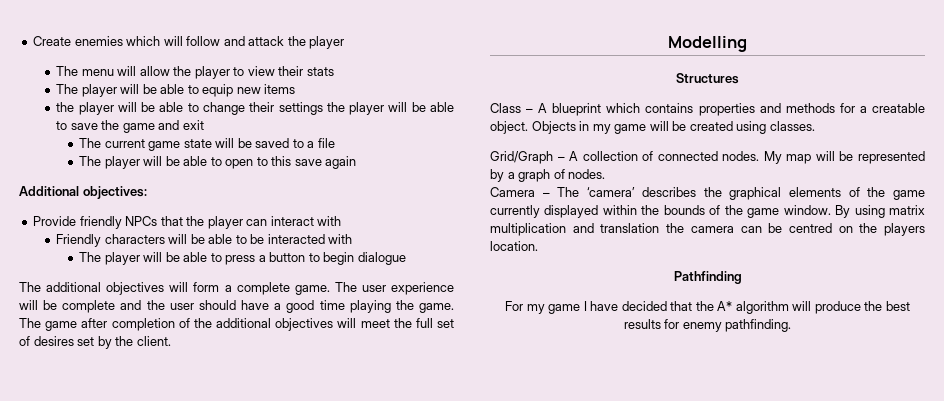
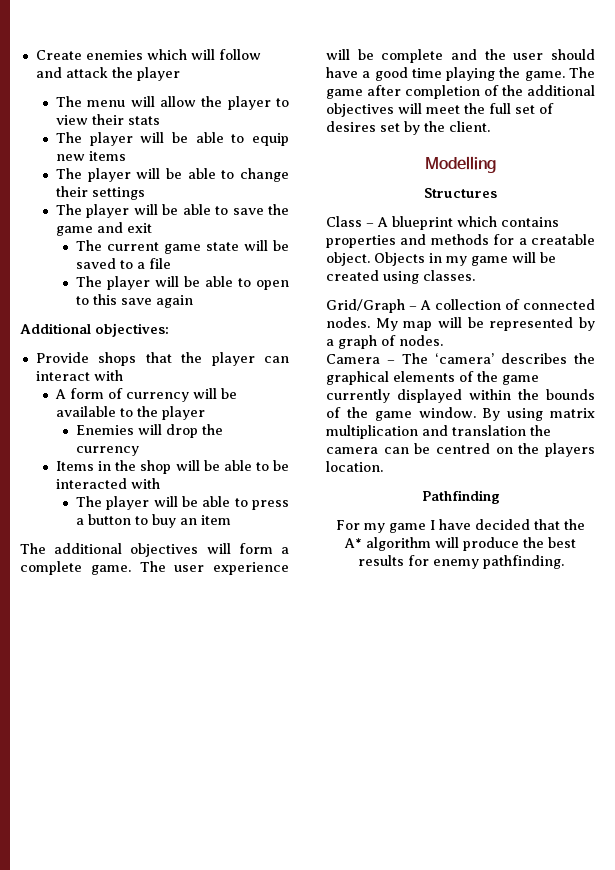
[56,102,75,112] the -> [56,168,83,179] The
[326,102,345,112] the -> [56,204,83,215] // The
[79,216,158,229] friendly NPCs -> [98,352,137,366] shops
[56,234,165,247] Friendly characters -> [55,388,238,402] [56,406,206,420] [76,424,224,438] [76,446,140,456] [56,460,172,474] A form of currency will be available to the player // Enemies will drop the currency // Items in the shop
[323,252,406,265] begin dialogue -> [152,514,232,528] buy an item

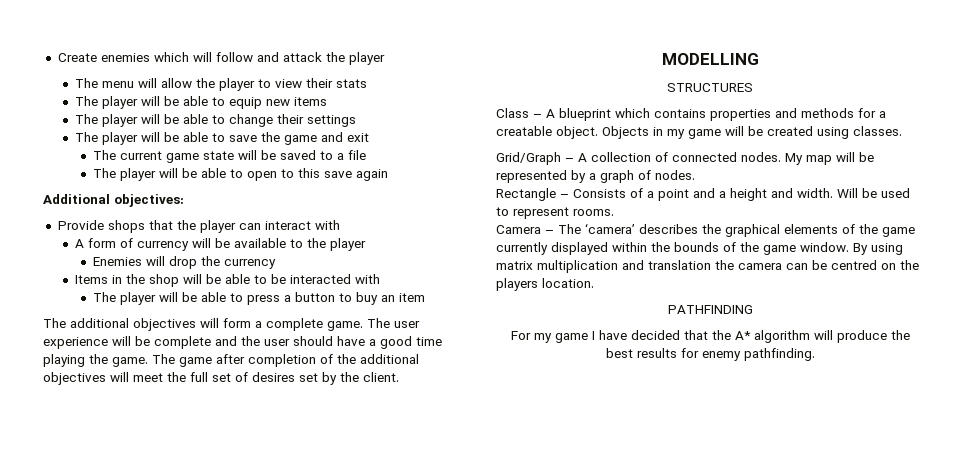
[425,156,496,173] [424,188,497,198] Modelling // Structures -> [661,53,759,65] [667,83,753,92] MODELLING // STRUCTURES
(443, 340) none -> [496,188,910,201] [496,207,614,219] // Rectangle – Consists of a point and a height and width. Will be used to represent rooms.
[421,490,500,504] Pathfinding -> [667,305,753,314] PATHFINDING

